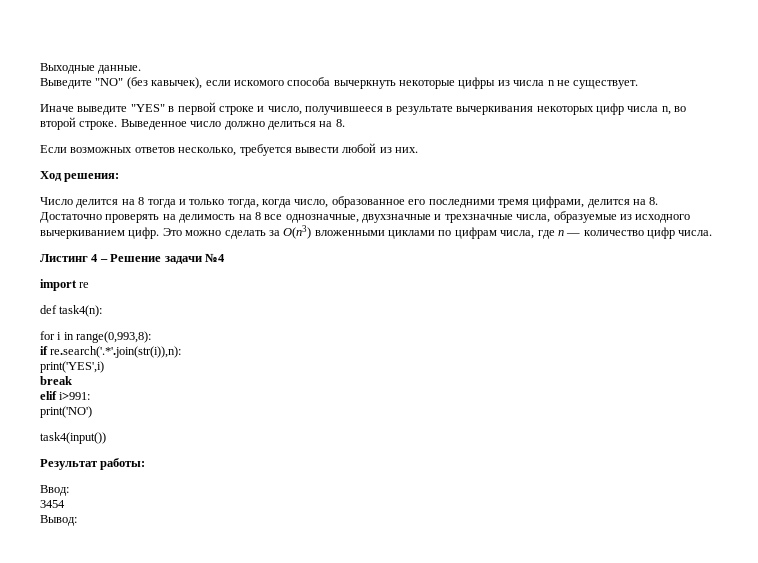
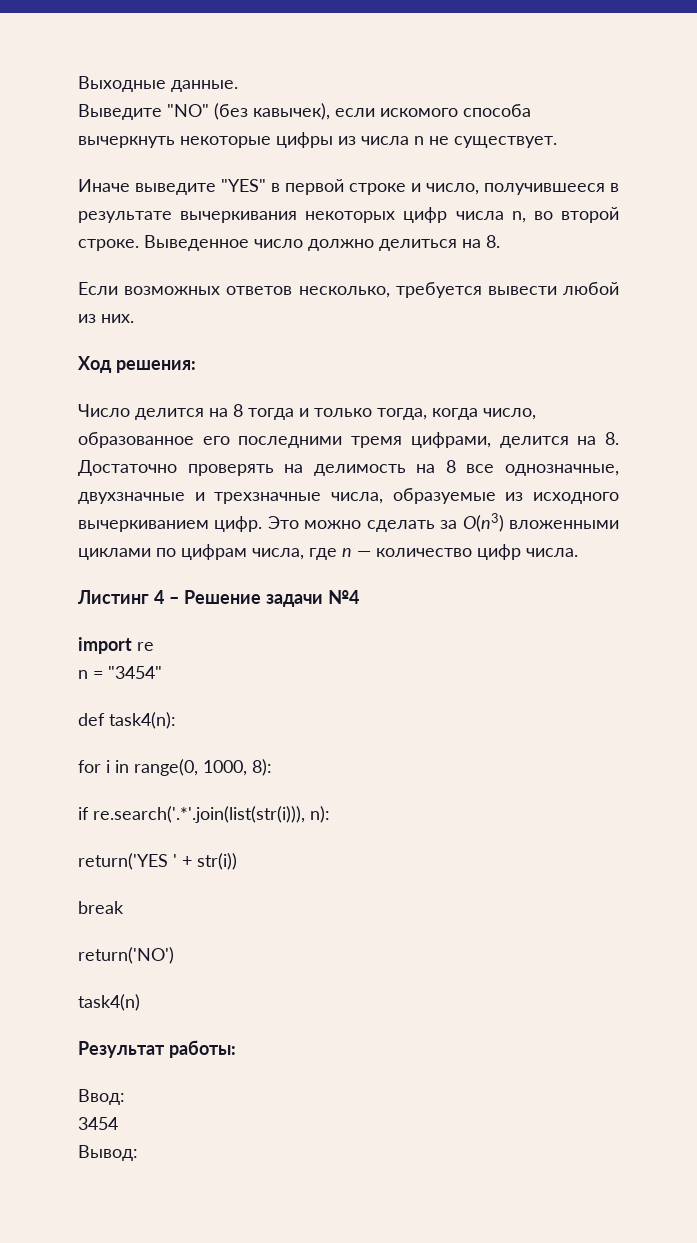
(90, 285) none -> [78,666,162,679] // n = "3454"
[76,331,152,343] [40,346,182,358] [40,361,104,373] [40,376,72,385] [40,391,91,400] [40,406,92,418] [40,432,106,444] range(0,993,8): // if re.search('.*'.join(str(i)),n): // print('YES',i) // break // elif i>991: // print('NO') // task4(input()) -> [134,759,272,776] [78,806,330,823] [78,853,237,870] [78,901,124,914] [78,947,174,964] [78,994,140,1011] range(0, 1000, 8): // if re.search('.*'.join(list(str(i))), n): // return('YES ' + str(i)) // break // return('NO') // task4(n)

